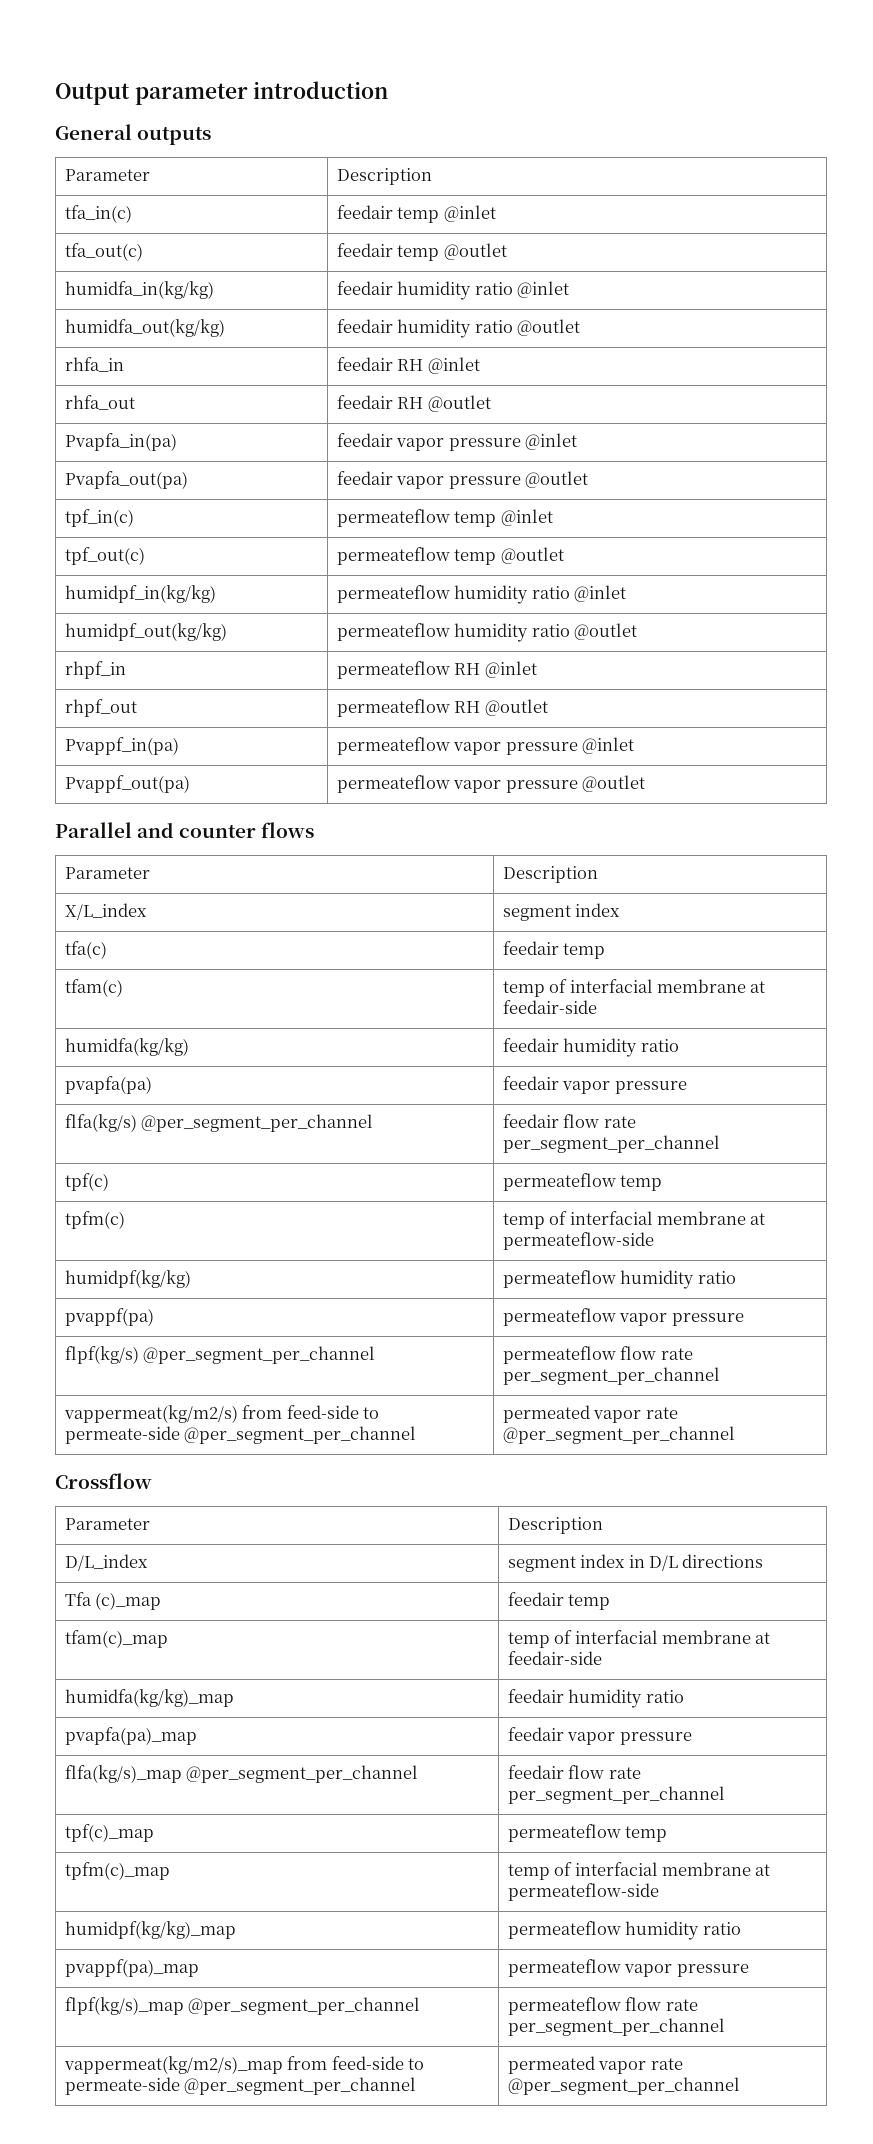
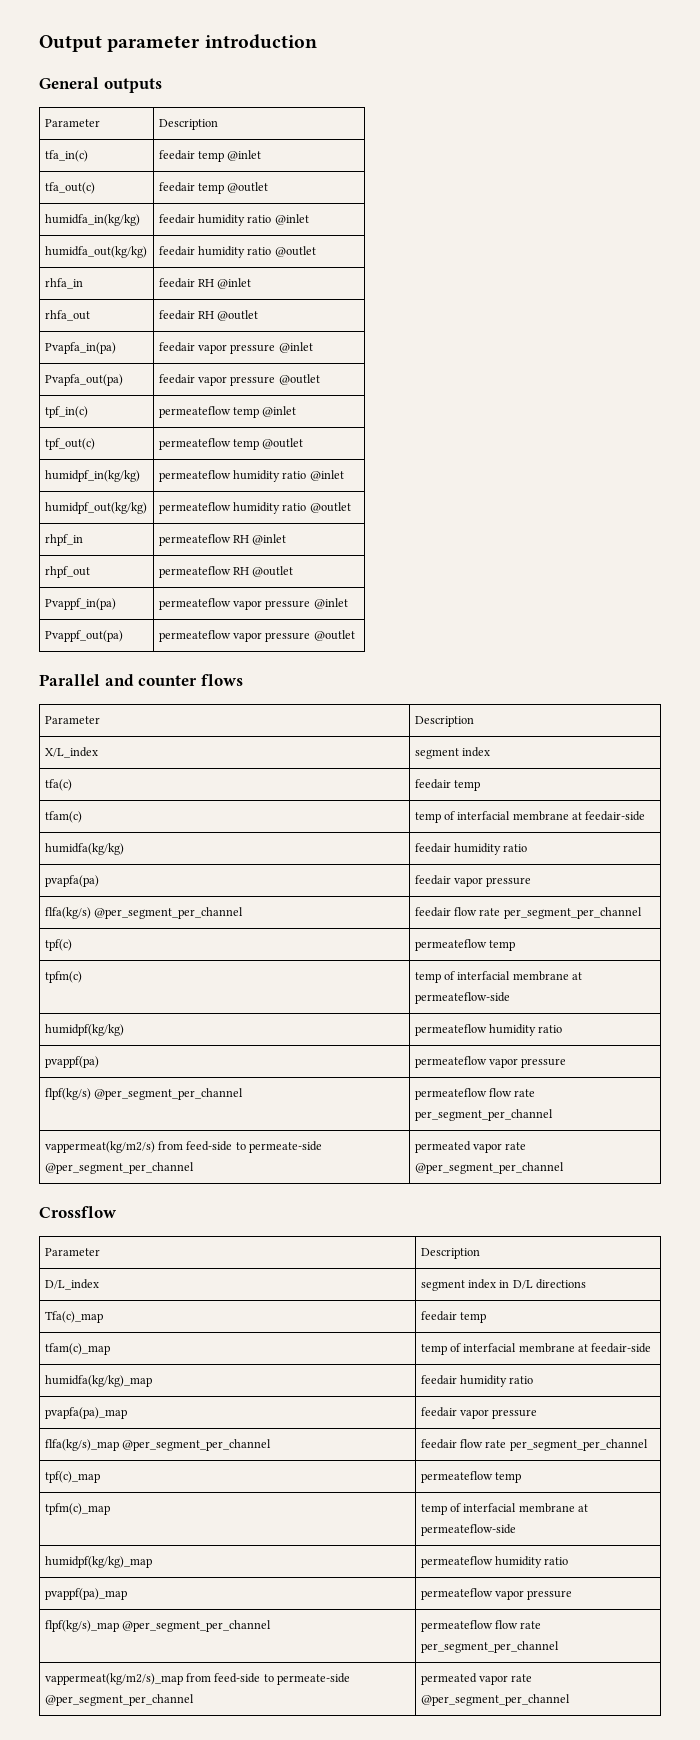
[64,1592,162,1610] Tfa (c)_map -> [44,1311,103,1323] Tfa(c)_map

